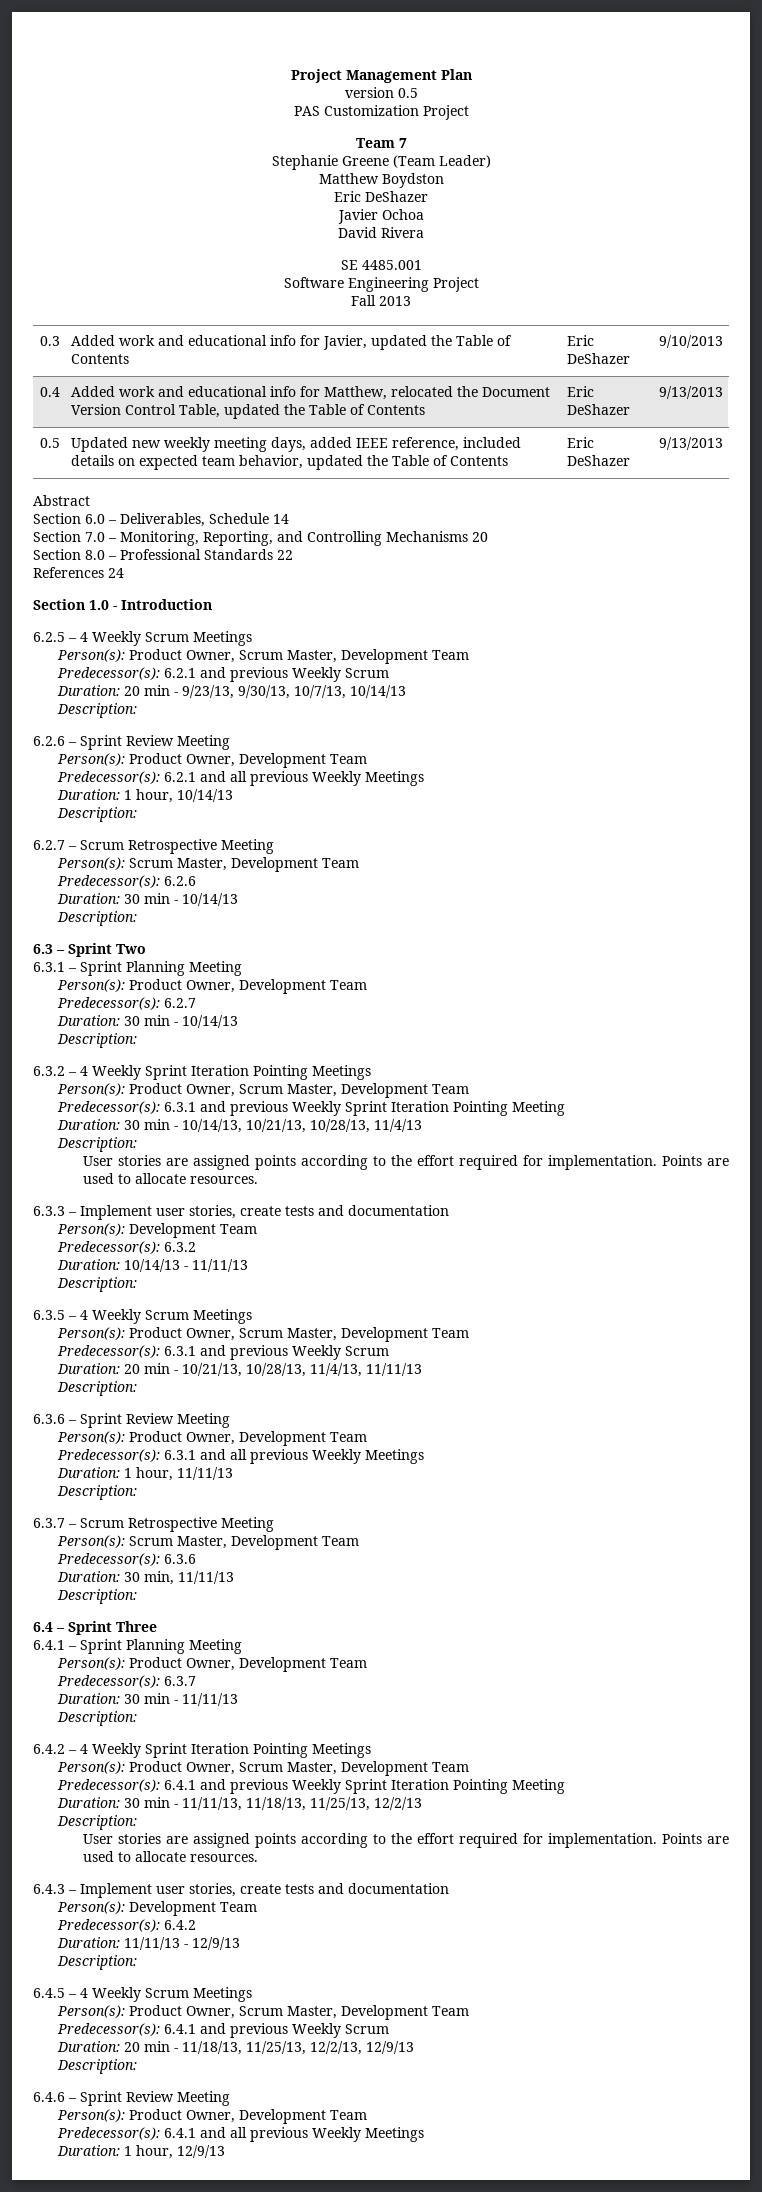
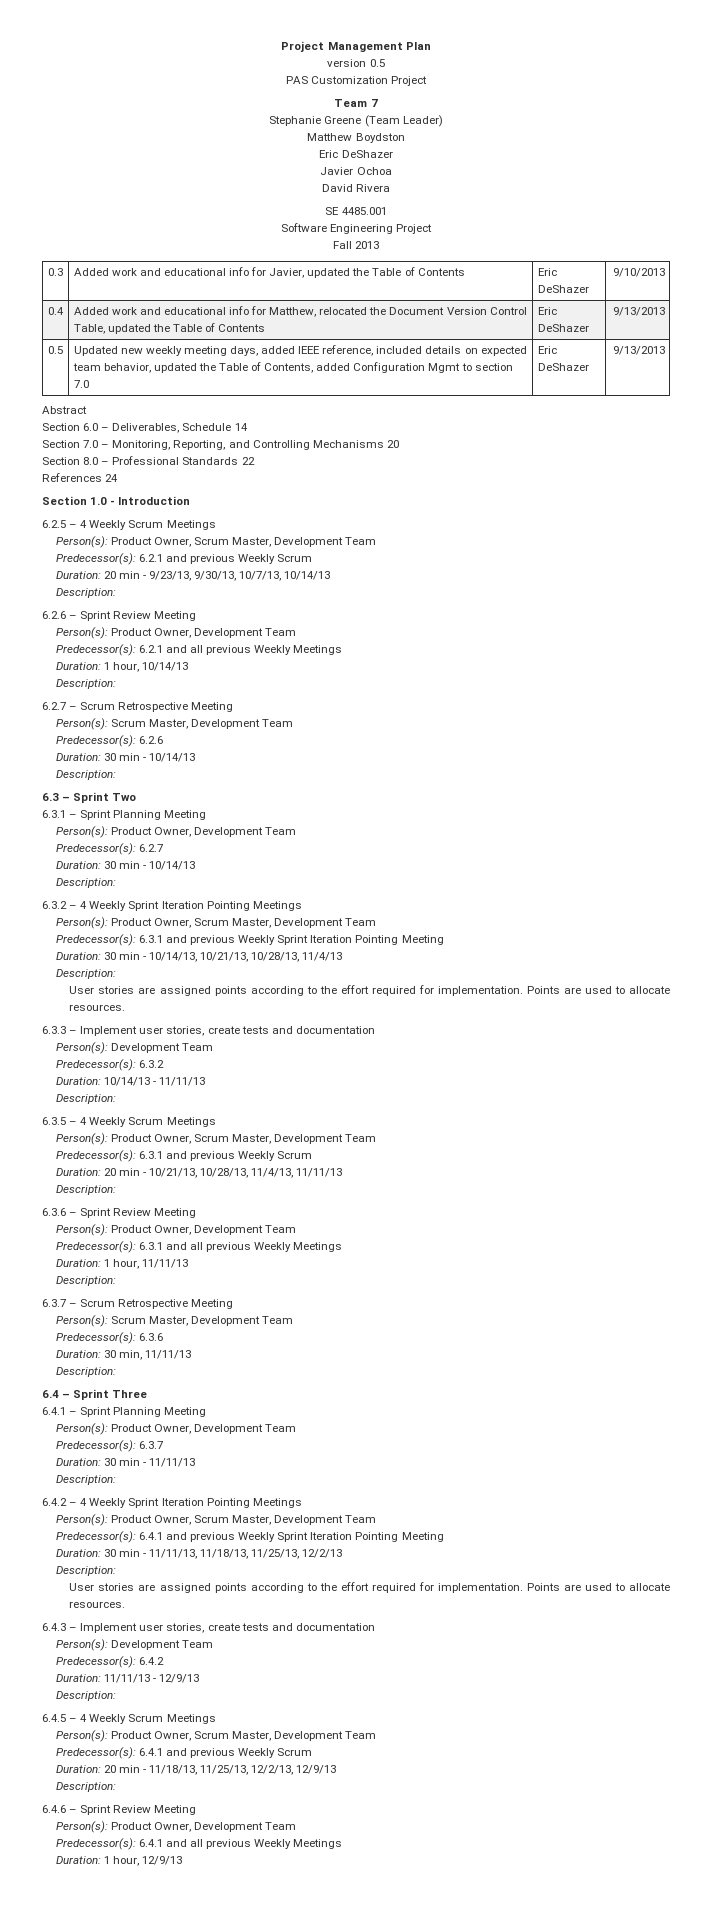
[449,456,508,466] Contents -> [264,362,513,373] [73,380,89,388] Contents, added Configuration Mgmt to section 7.0

